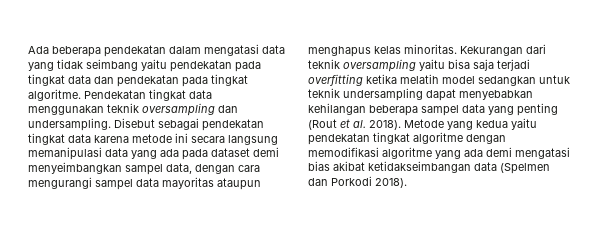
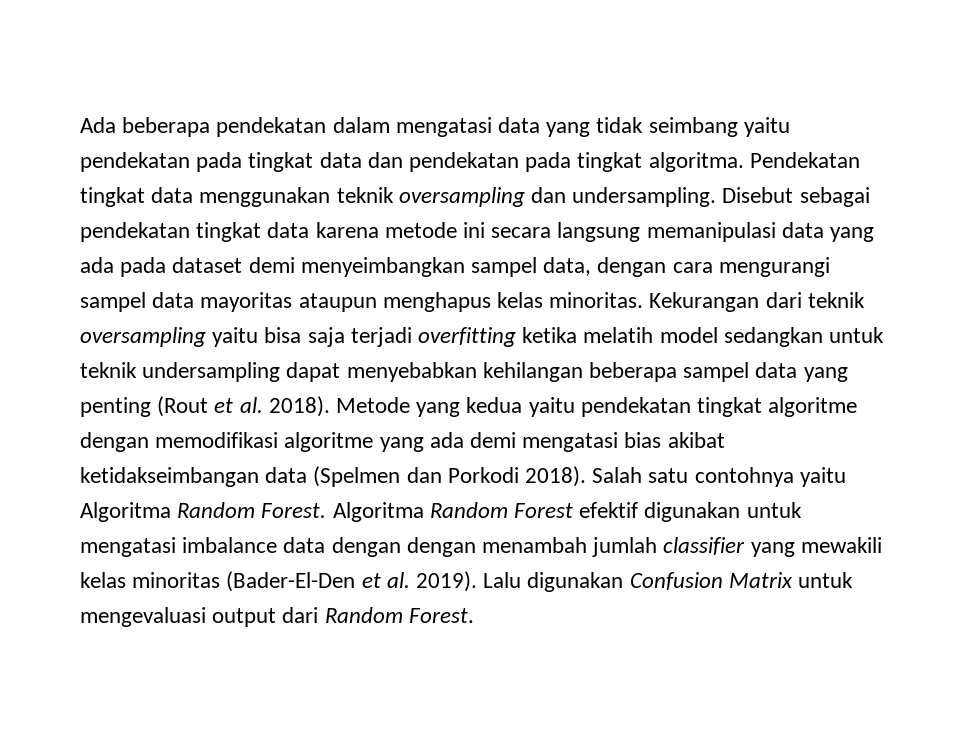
[28,89,81,101] algoritme. -> [648,152,744,172] algoritma.
(407, 183) none -> [592,467,846,487] [80,502,802,522] [80,537,882,557] [80,571,854,592] [80,607,474,627] Salah satu contohnya yaitu Algoritma Random Forest. Algoritma Random Forest efektif digunakan untuk mengatasi imbalance data dengan dengan menambah jumlah classifier yang mewakili kelas minoritas (Bader-El-Den et al. 2019). Lalu digunakan Confusion Matrix untuk mengevaluasi output dari Random Forest.

